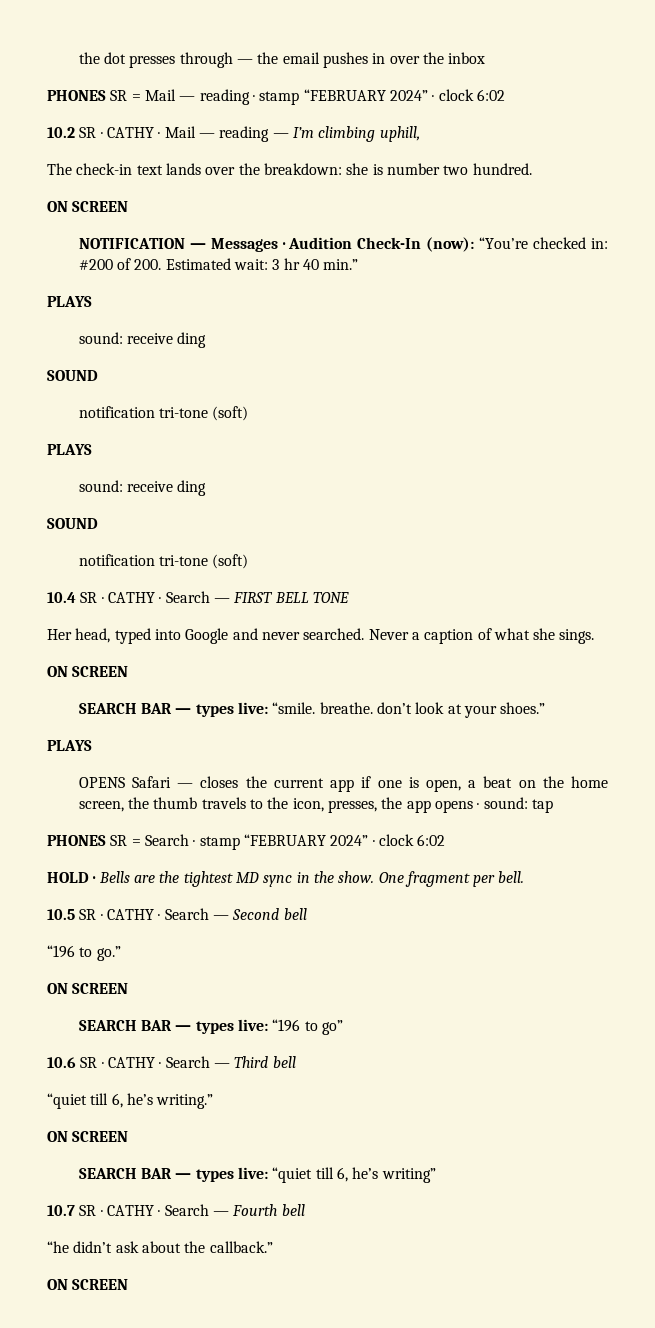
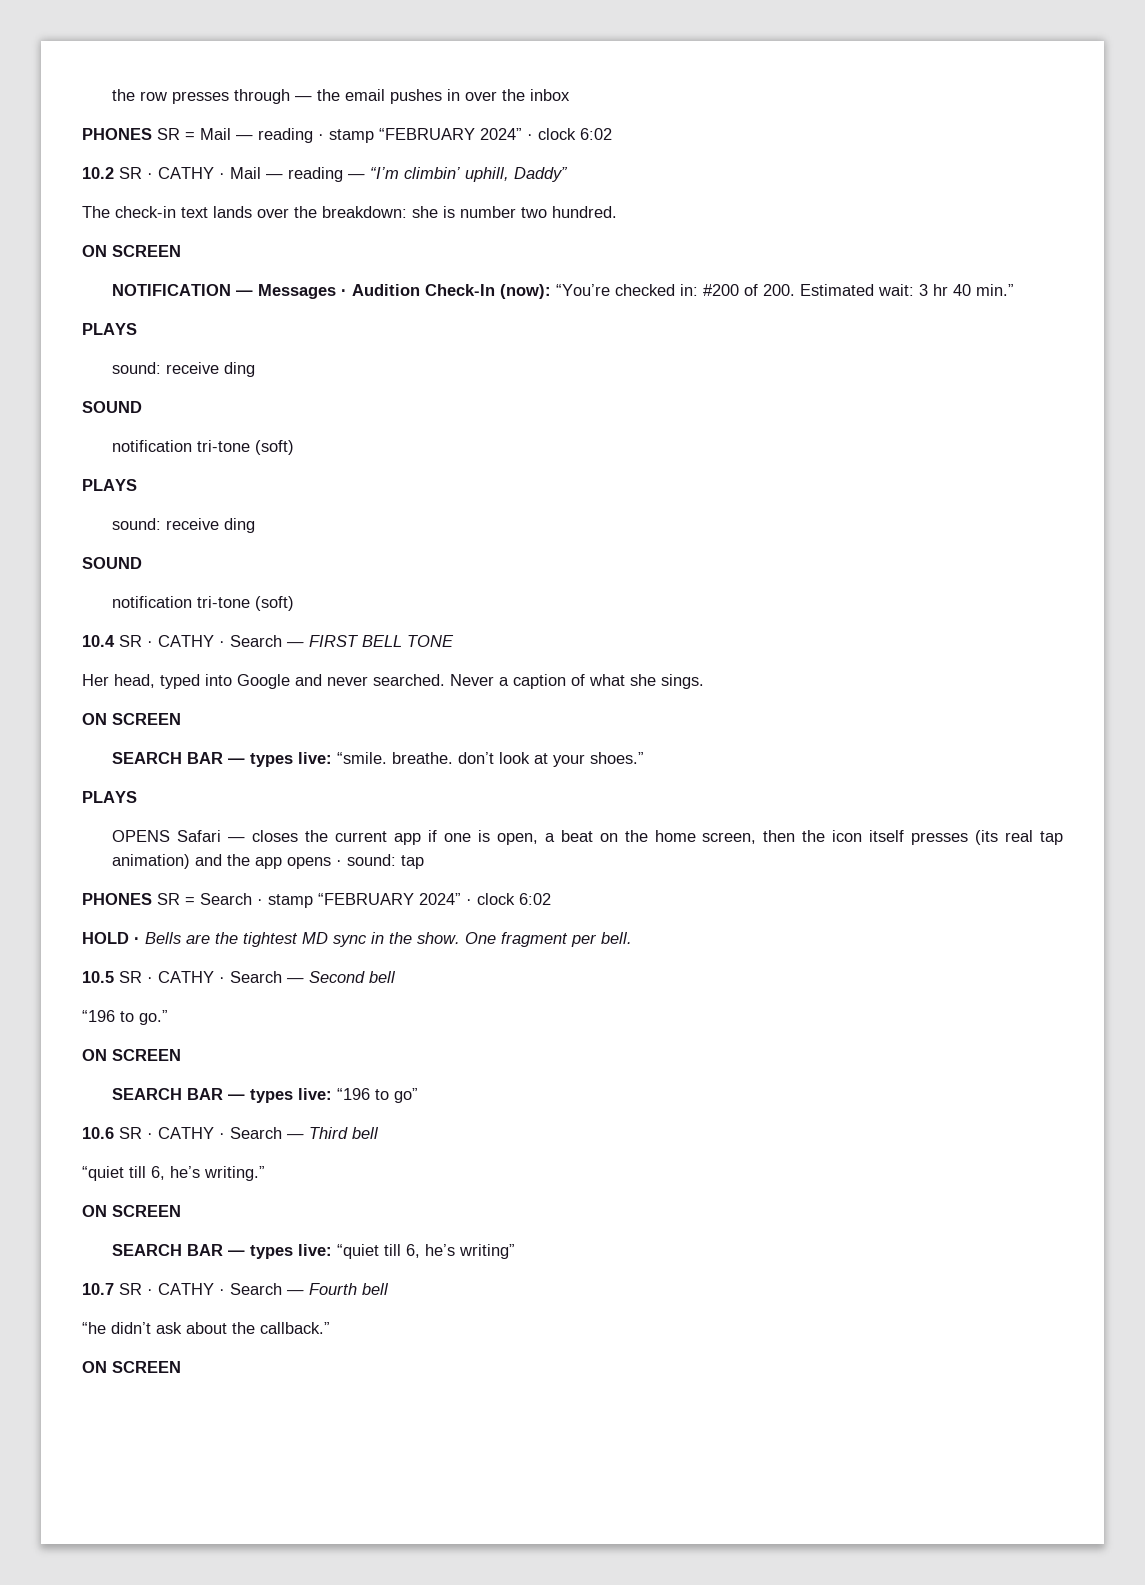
[78,52,127,64] the dot -> [112,89,168,101] the row
[292,126,376,142] I’m climbing -> [370,167,460,179] “I’m climbin’
(420, 134) none -> [514,167,568,182] Daddy”
[128,797,378,813] the thumb travels to the icon, presses, -> [763,830,1064,845] [112,854,223,869] then the icon itself presses (its real tap animation) and

